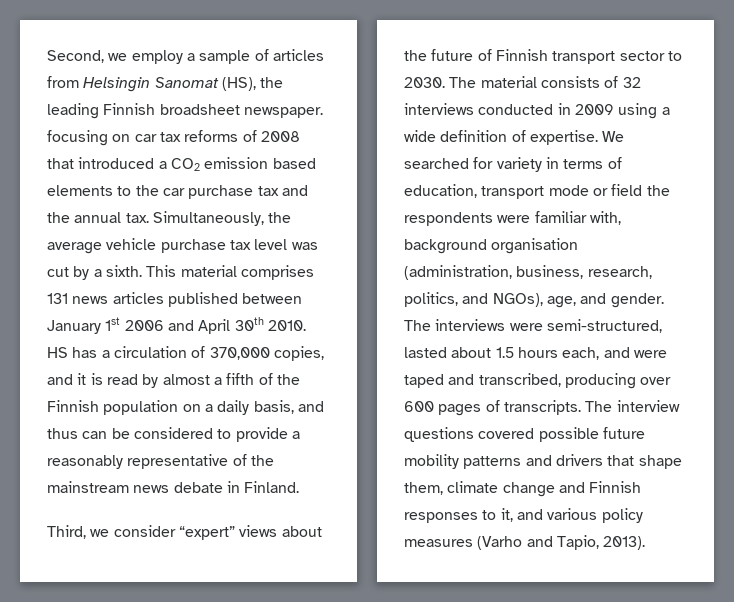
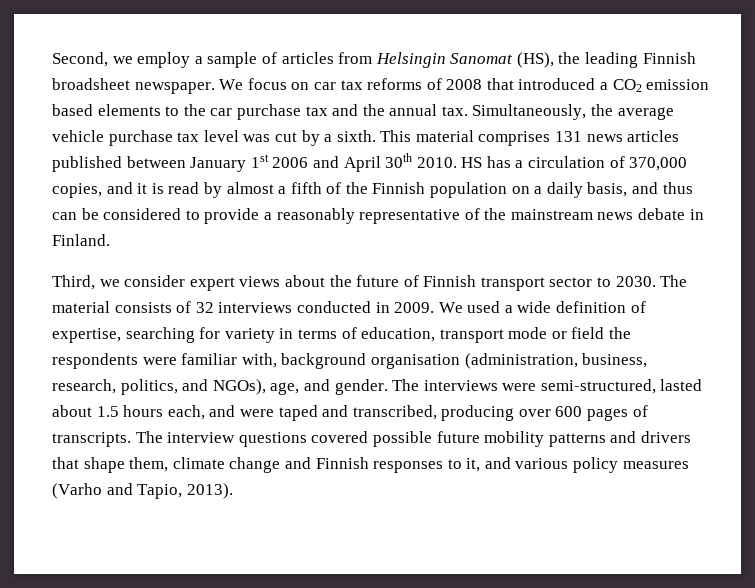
[47,130,108,146] focusing -> [219,78,287,90] We focus
[178,526,235,540] “expert” -> [189,277,235,291] expert
[574,103,658,119] 2009 using -> [394,301,501,313] 2009. We used
[529,130,625,145] [404,158,469,169] expertise. We searched -> [52,327,195,343] expertise, searching

